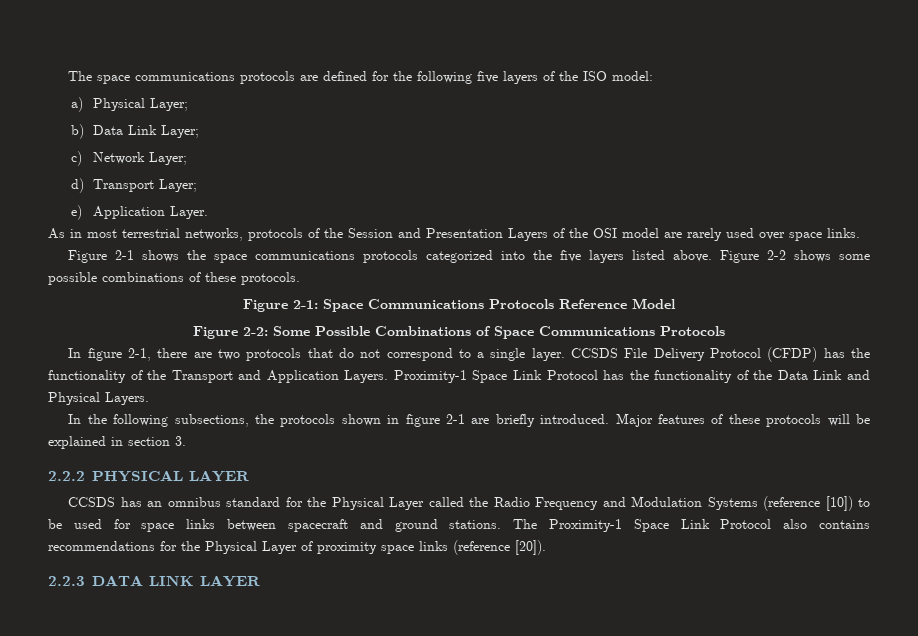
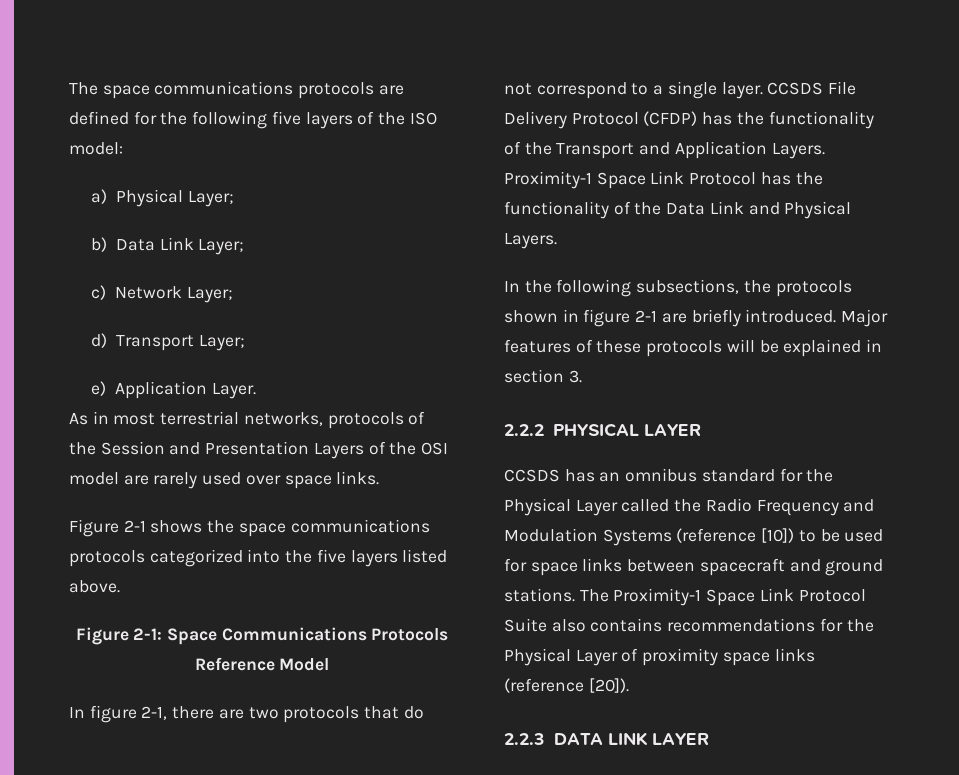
[720,250,870,263] [48,272,300,285] Figure 2-2 shows some possible combinations of these protocols. -> (120, 586) none
[193,326,725,339] // Figure 2-2: Some Possible Combinations of Space Communications Protocols -> (330, 664) none
(772, 524) none -> [504,618,547,632] Suite

